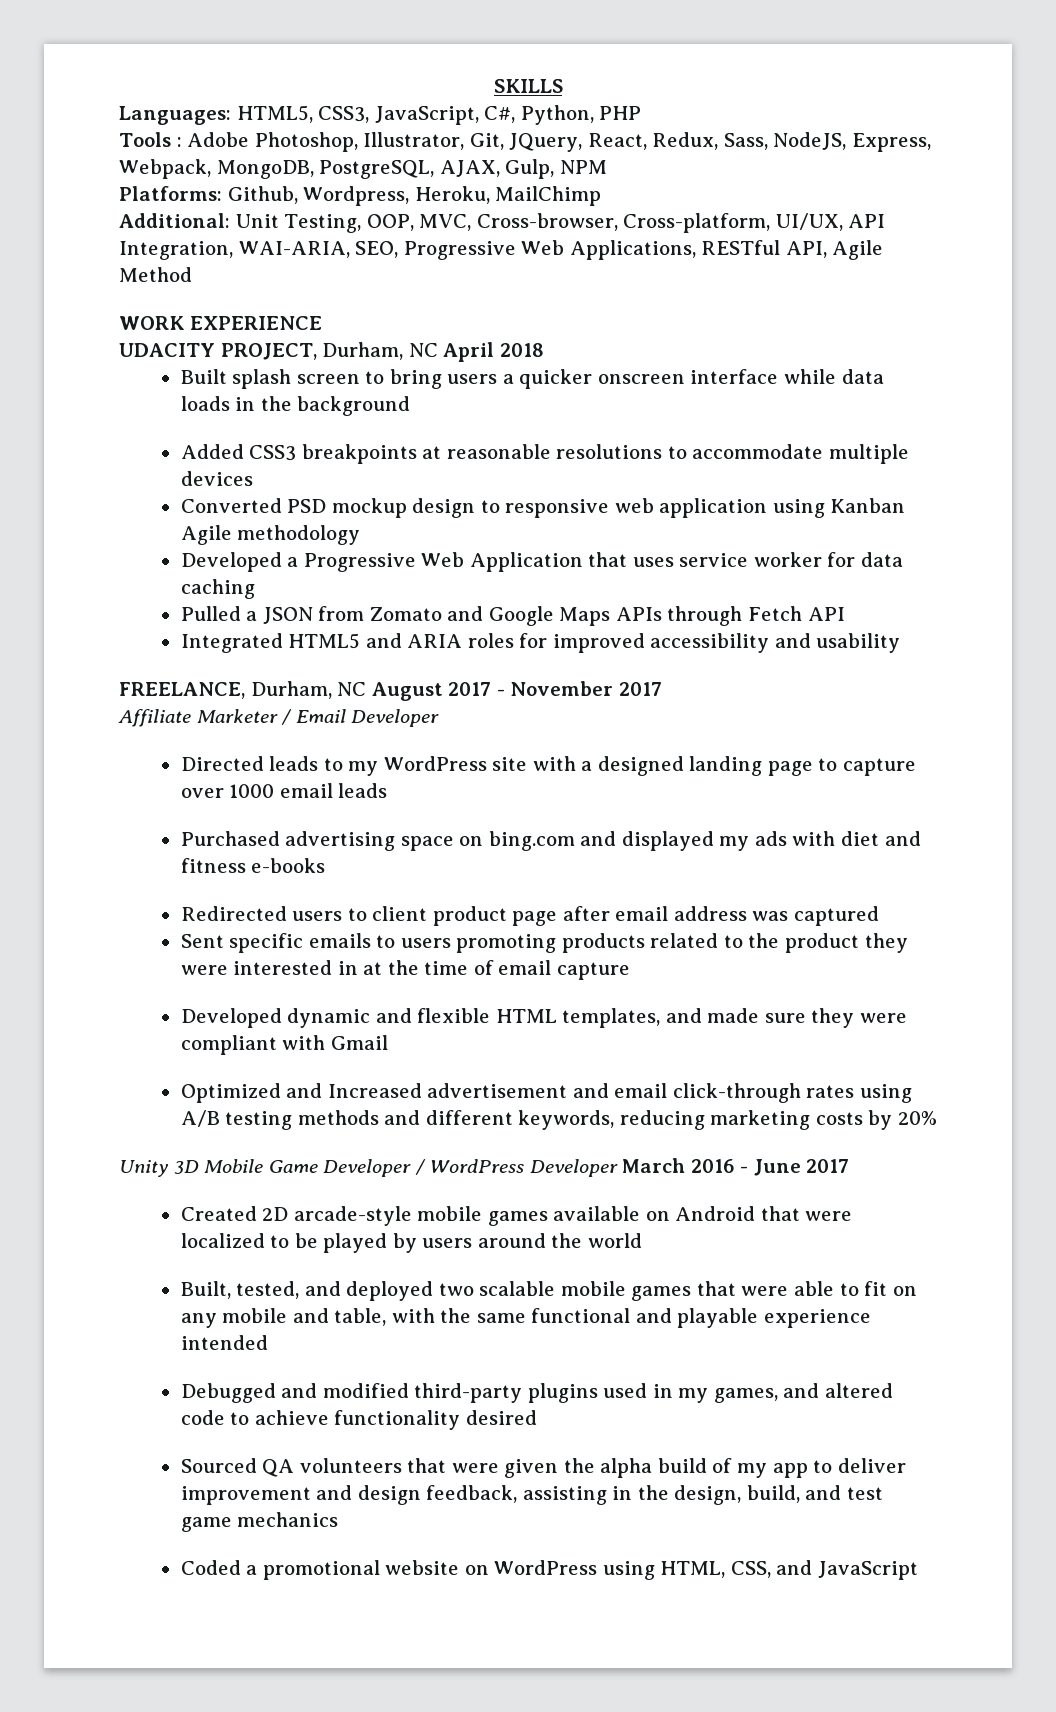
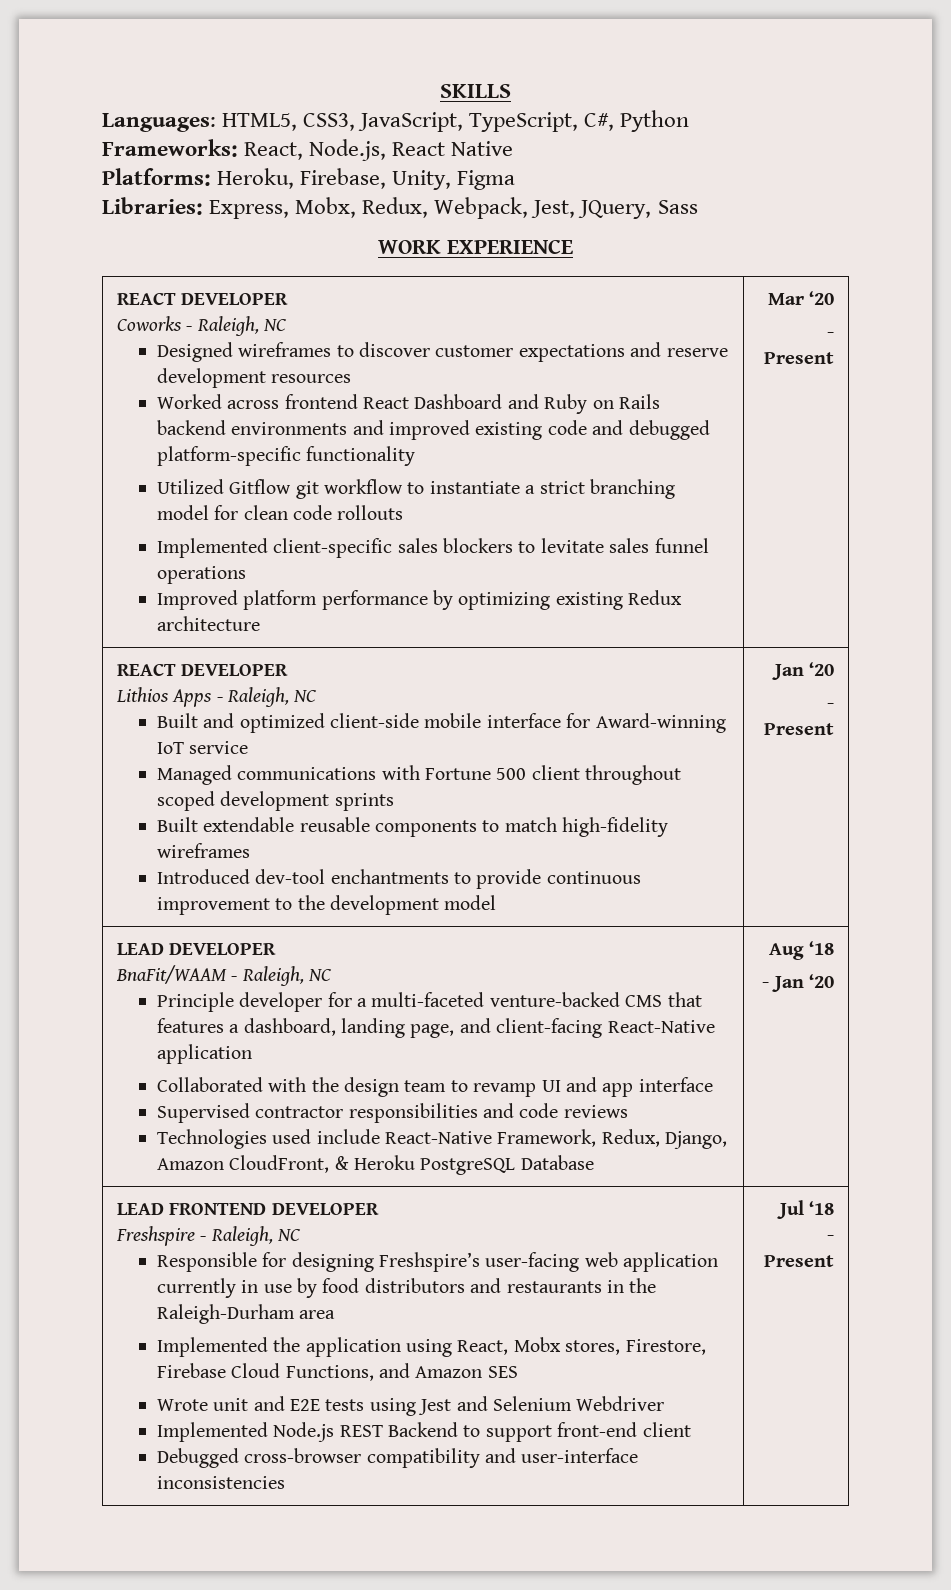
[484,105,642,125] [119,132,931,152] [119,159,607,179] [119,186,602,206] [119,213,886,233] [119,240,884,260] [119,267,192,282] [119,316,322,330] [119,342,544,362] [180,369,884,389] [180,396,411,416] [180,444,909,464] [180,471,253,486] [180,498,906,518] [180,525,361,545] [180,552,903,572] [180,579,255,599] [180,606,845,626] [180,633,901,653] [119,681,662,701] [118,709,440,727] [180,756,917,776] [180,783,388,798] [180,831,921,851] [180,858,326,873] [180,906,879,926] [180,933,908,953] [180,960,630,980] [180,1008,907,1028] [180,1035,388,1055] [180,1083,912,1103] [180,1110,937,1130] [119,1158,850,1177] [180,1206,853,1226] [180,1233,642,1253] [180,1281,917,1301] [180,1308,871,1328] [180,1335,268,1350] [180,1383,893,1403] [180,1410,537,1430] [180,1458,906,1478] [180,1485,883,1505] [180,1512,339,1532] [180,1560,918,1580] C#, Python, PHP // Tools : Adobe Photoshop, Illustrator, Git, JQuery, React, Redux, Sass, NodeJS, Express, Webpack, MongoDB, PostgreSQL, AJAX, Gulp, NPM // Platforms: Github, Wordpress, Heroku, MailChimp // Additional: Unit Testing, OOP, MVC, Cross-browser, Cross-platform, UI/UX, API Integration, WAI-ARIA, SEO, Progressive Web Applications, RESTful API, Agile Method // WORK EXPERIENCE // UDACITY PROJECT, Durham, NC April 2018 // Built splash screen to bring users a quicker onscreen interface while data loads in the background // Added CSS3 breakpoints at reasonable resolutions to accommodate multiple devices // Converted PSD mockup design to responsive web application using Kanban Agile methodology // Developed a Progressive Web Application that uses service worker for data caching // Pulled a JSON from Zomato and Google Maps APIs through Fetch API // Integrated HTML5 and ARIA roles for improved accessibility and usability // FREELANCE, Durham, NC August 2017 - November 2017 // Affiliate Marketer / Email Developer // Directed leads to my WordPress site with a designed landing page to capture over 1000 email leads // Purchased advertising space on bing.com and displayed my ads with diet and fitness e-books // Redirected users to client product page after email address was captured // Sent specific emails to users promoting products related to the product they were interested in at the time of email capture // Developed dynamic and flexible HTML templates, and made sure they were compliant with Gmail // Optimized and Increased advertisement and email click-through rates using A/B testing methods and different keywords, reducing marketing costs by 20% // Unity 3D Mobile Game Developer / WordPress Developer March 2016 - June 2017 // Created 2D arcade-style mobile games available on Android that were localized to be played by users around the world // Built, tested, and deployed two scalable mobile games that were able to fit on any mobile and table, with the same functional and playable experience intended // Debugged and modified third-party plugins used in my games, and altered code to achieve functionality desired // Sourced QA volunteers that were given the alpha build of my app to deliver improvement and design feedback, assisting in the design, build, and test game mechanics // Coded a promotional website on WordPress using HTML, CSS, and JavaScript -> [469,110,690,132] [102,139,514,161] [102,168,516,190] [102,197,698,219] [377,239,574,254] [116,292,289,305] [116,316,287,336] [156,342,728,362] [156,368,352,388] [156,394,660,414] [156,420,710,440] [156,446,416,466] [156,479,675,499] [156,505,404,520] [156,538,709,558] [156,566,246,584] [156,590,683,610] [156,616,260,631] [767,291,835,305] [827,332,835,338] [764,352,835,364] [116,663,289,676] [115,687,318,707] [156,713,726,733] [156,741,249,754] [156,765,682,785] [156,791,394,811] [156,817,669,837] [156,843,250,858] [156,869,641,889] [156,895,497,915] [771,662,835,680] [827,703,835,709] [764,723,835,735] [116,943,277,955] [115,965,332,986] [156,992,702,1012] [156,1018,715,1038] [156,1044,252,1064] [156,1077,713,1097] [156,1103,628,1123] [156,1129,728,1149] [156,1155,594,1175] [768,941,835,960] [762,974,835,992] [116,1203,379,1215] [115,1226,301,1246] [156,1252,719,1272] [156,1278,657,1298] [156,1304,336,1324] [156,1337,706,1357] [156,1363,518,1381] [156,1396,665,1416] [156,1422,691,1442] [156,1448,639,1468] [156,1476,285,1489] [776,1200,835,1219] [827,1235,835,1241] [764,1255,835,1267] TypeScript, C#, Python // Frameworks: React, Node.js, React Native // Platforms: Heroku, Firebase, Unity, Figma // Libraries: Express, Mobx, Redux, Webpack, Jest, JQuery, Sass // WORK EXPERIENCE // REACT DEVELOPER // Coworks - Raleigh, NC // Designed wireframes to discover customer expectations and reserve development resources // Worked across frontend React Dashboard and Ruby on Rails backend environments and improved existing code and debugged platform-specific functionality // Utilized Gitflow git workflow to instantiate a strict branching model for clean code rollouts // Implemented client-specific sales blockers to levitate sales funnel operations // Improved platform performance by optimizing existing Redux architecture | Mar ‘20 // - Present // REACT DEVELOPER // Lithios Apps - Raleigh, NC // Built and optimized client-side mobile interface for Award-winning IoT service // Managed communications with Fortune 500 client throughout scoped development sprints // Built extendable reusable components to match high-fidelity wireframes // Introduced dev-tool enchantments to provide continuous improvement to the development model | Jan ‘20 // - Present // LEAD DEVELOPER // BnaFit/WAAM - Raleigh, NC // Principle developer for a multi-faceted venture-backed CMS that features a dashboard, landing page, and client-facing React-Native application // Collaborated with the design team to revamp UI and app interface // Supervised contractor responsibilities and code reviews // Technologies used include React-Native Framework, Redux, Django, Amazon CloudFront, & Heroku PostgreSQL Database | Aug ‘18 // - Jan ‘20 // LEAD FRONTEND DEVELOPER // Freshspire - Raleigh, NC // Responsible for designing Freshspire’s user-facing web application currently in use by food distributors and restaurants in the Raleigh-Durham area // Implemented the application using React, Mobx stores, Firestore, Firebase Cloud Functions, and Amazon SES // Wrote unit and E2E tests using Jest and Selenium Webdriver // Implemented Node.js REST Backend to support front-end client // Debugged cross-browser compatibility and user-interface inconsistencies | Jul ‘18 // - Present

